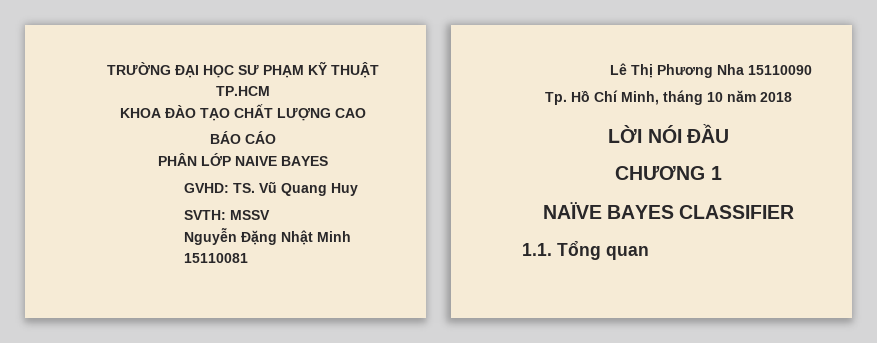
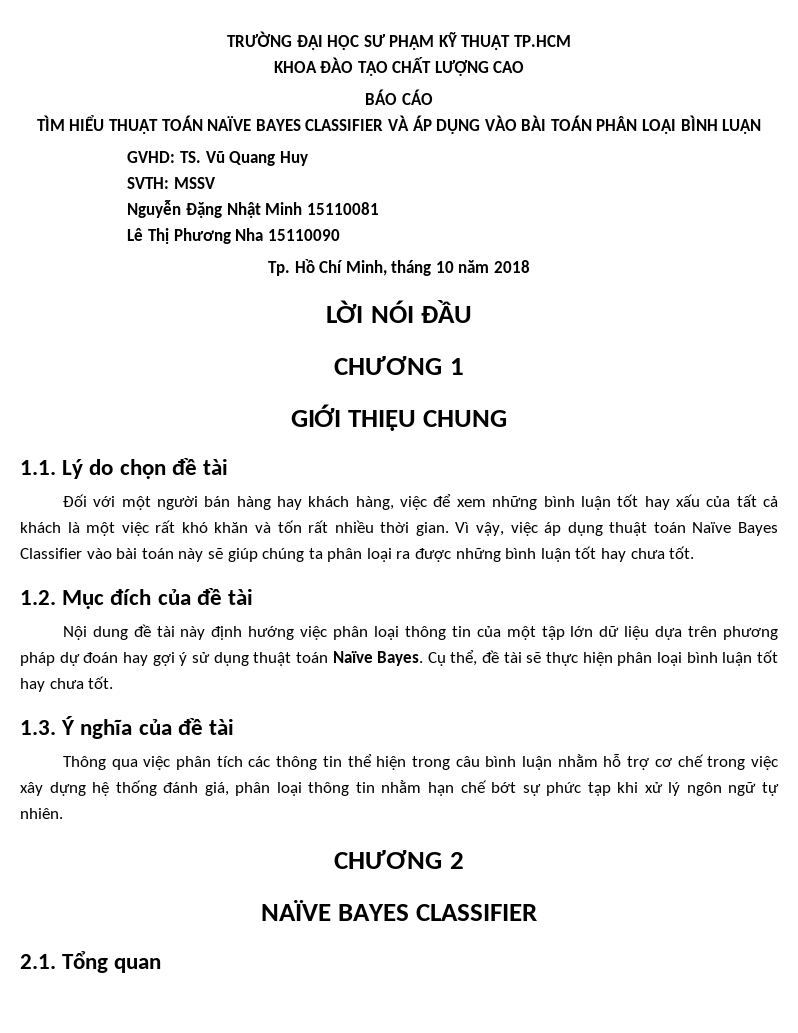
[157,153,328,166] PHÂN LỚP NAIVE BAYES -> [36,115,762,134] TÌM HIỂU THUẬT TOÁN NAÏVE BAYES CLASSIFIER VÀ ÁP DỤNG VÀO BÀI TOÁN PHÂN LOẠI BÌNH LUẬN
(722, 173) none -> [290,404,508,431] [20,458,229,479] [62,494,779,510] [20,520,778,536] [20,546,695,562] [20,588,254,609] [62,624,778,640] [20,650,779,666] [20,676,114,692] [20,716,235,739] [62,754,778,770] [20,780,779,796] [20,808,63,819] [334,850,464,869] // GIỚI THIỆU CHUNG // 1.1. Lý do chọn đề tài // Đối với một người bán hàng hay khách hàng, việc để xem những bình luận tốt hay xấu của tất cả khách là một việc rất khó khăn và tốn rất nhiều thời gian. Vì vậy, việc áp dụng thuật toán Naïve Bayes Classifier vào bài toán này sẽ giúp chúng ta phân loại ra được những bình luận tốt hay chưa tốt. // 1.2. Mục đích của đề tài // Nội dung đề tài này định hướng việc phân loại thông tin của một tập lớn dữ liệu dựa trên phương pháp dự đoán hay gợi ý sử dụng thuật toán Naïve Bayes. Cụ thể, đề tài sẽ thực hiện phân loại bình luận tốt hay chưa tốt. // 1.3. Ý nghĩa của đề tài // Thông qua việc phân tích các thông tin thể hiện trong câu bình luận nhằm hỗ trợ cơ chế trong việc xây dựng hệ thống đánh giá, phân loại thông tin nhằm hạn chế bớt sự phức tạp khi xử lý ngôn ngữ tự nhiên. // CHƯƠNG 2
[522,243,552,256] 1.1. -> [20,954,56,969] 2.1.

